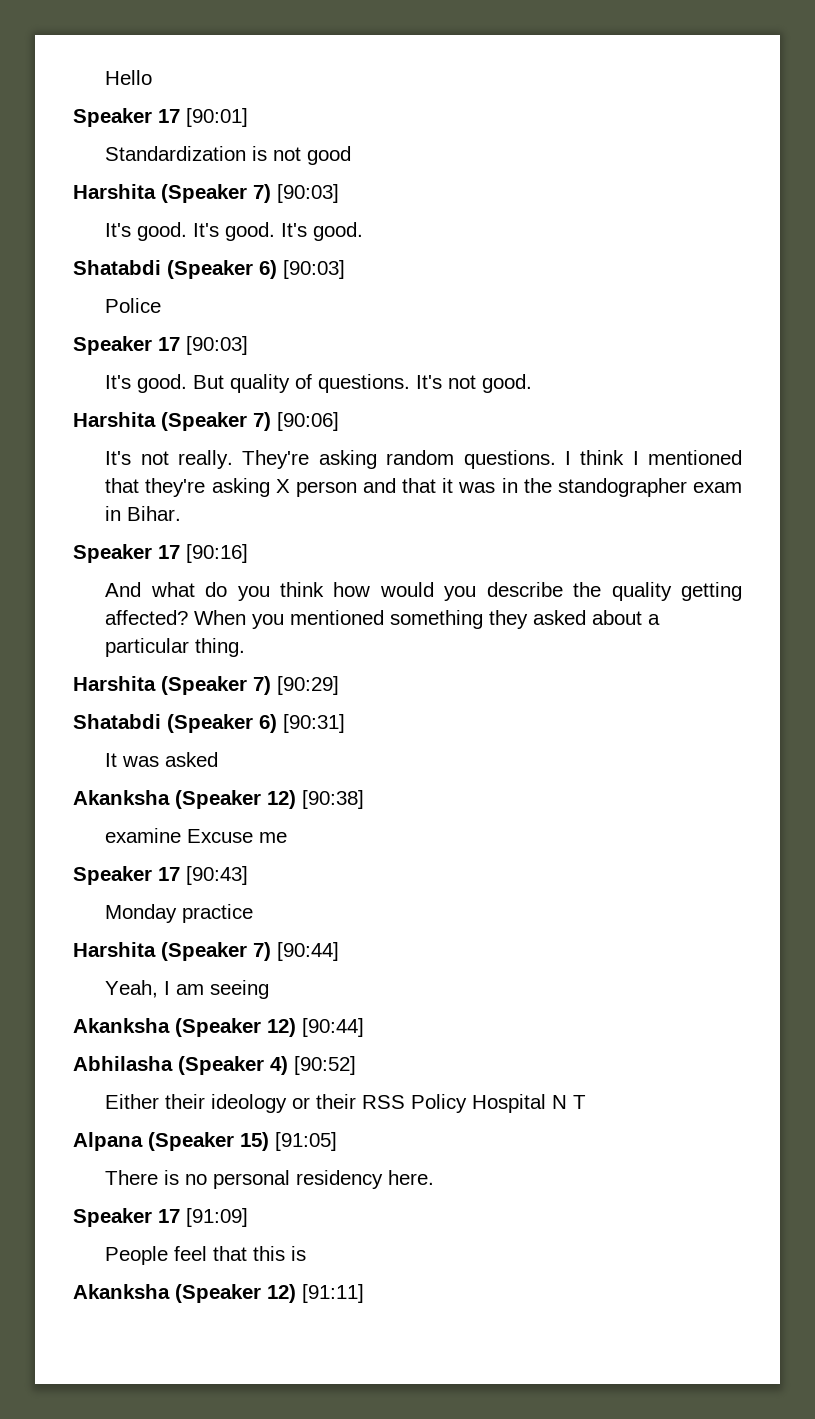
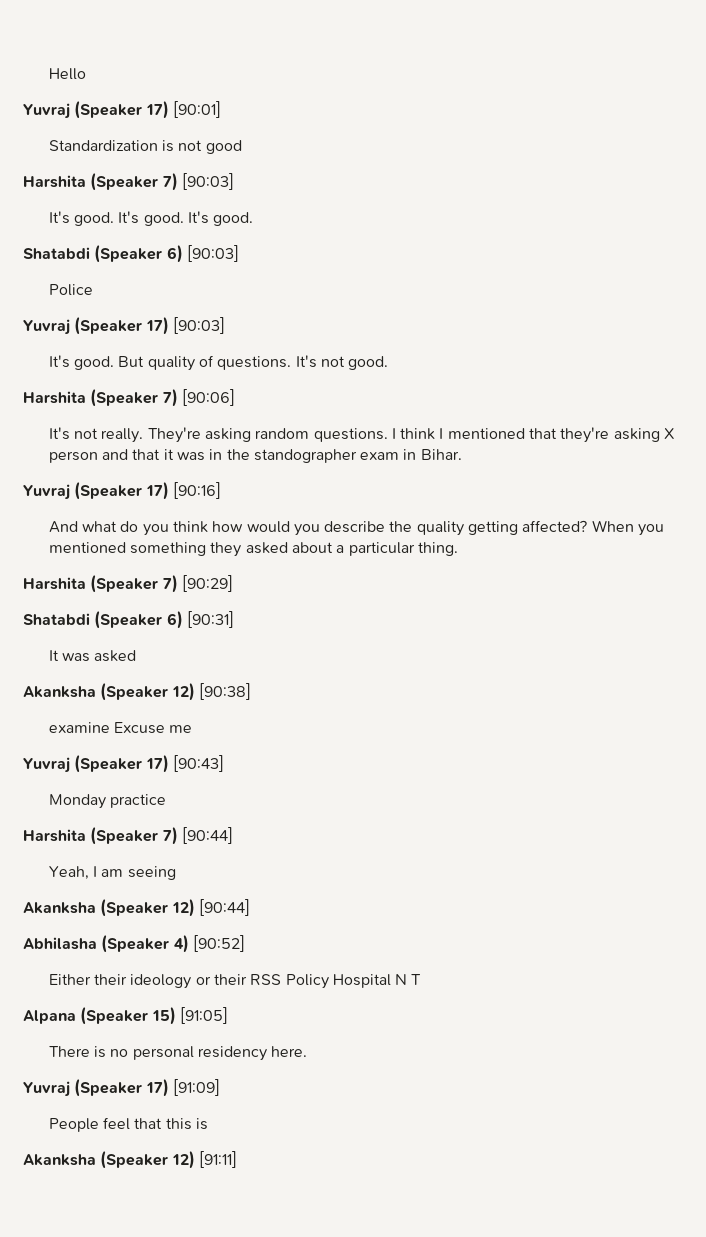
[73,108,180,127] Speaker 17 -> [23,101,169,119] Yuvraj (Speaker 17)
[73,336,180,355] Speaker 17 -> [23,317,169,335] Yuvraj (Speaker 17)
[73,544,180,563] Speaker 17 -> [23,482,169,500] Yuvraj (Speaker 17)
[73,866,180,885] Speaker 17 -> [23,755,169,773] Yuvraj (Speaker 17)
[73,1208,180,1227] Speaker 17 -> [23,1079,169,1097] Yuvraj (Speaker 17)

